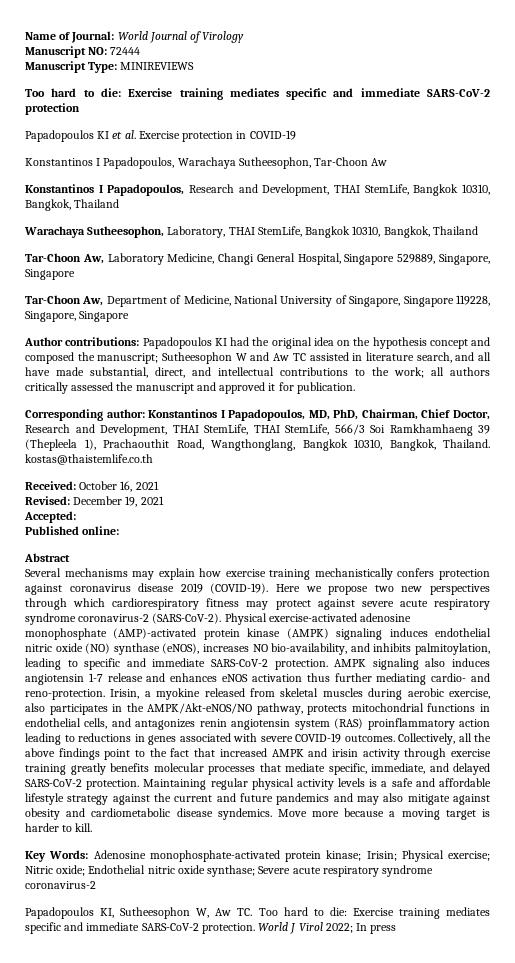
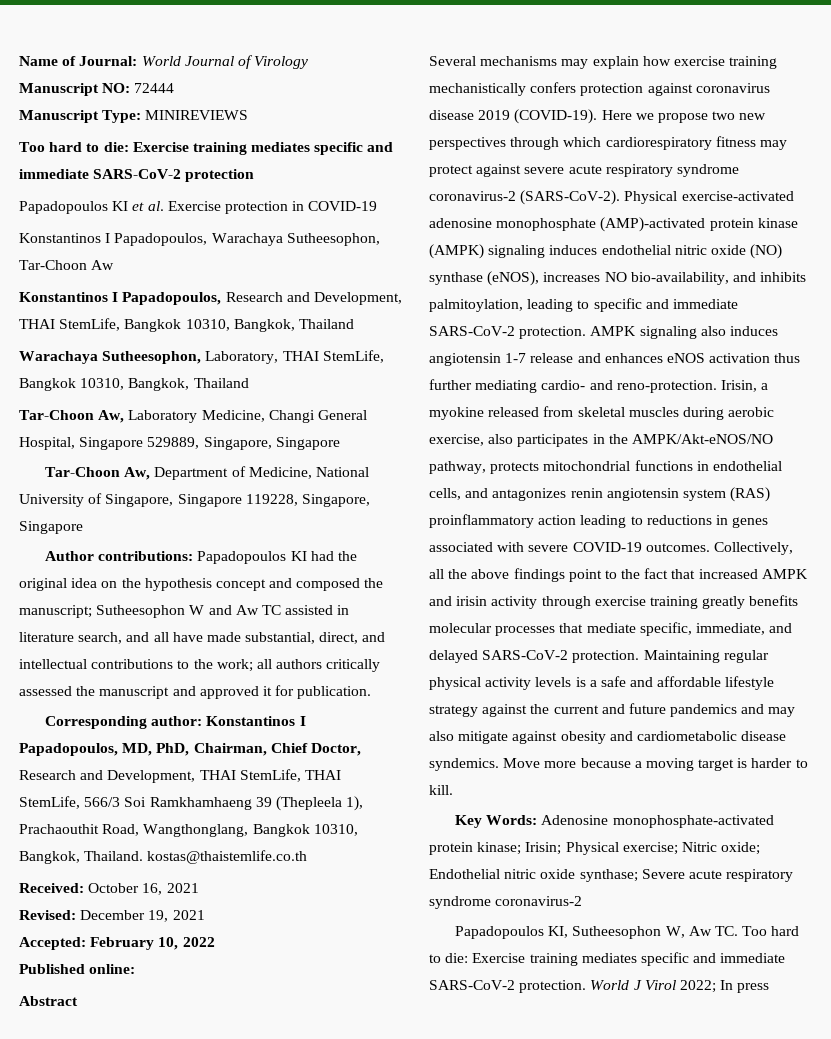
(76, 517) none -> [90,937,215,950] February 10, 2022

